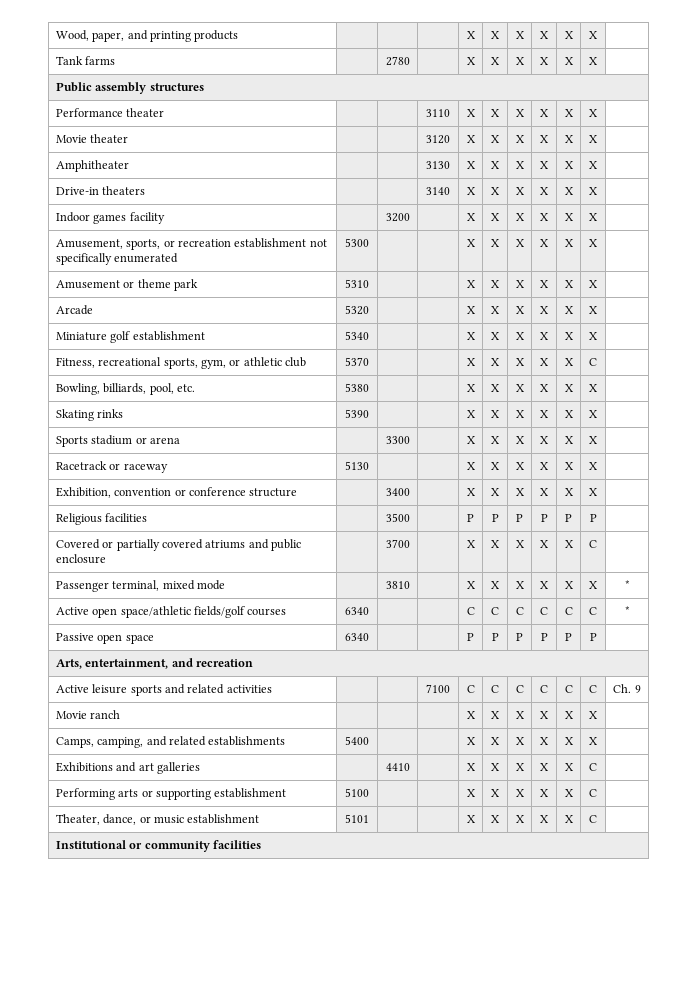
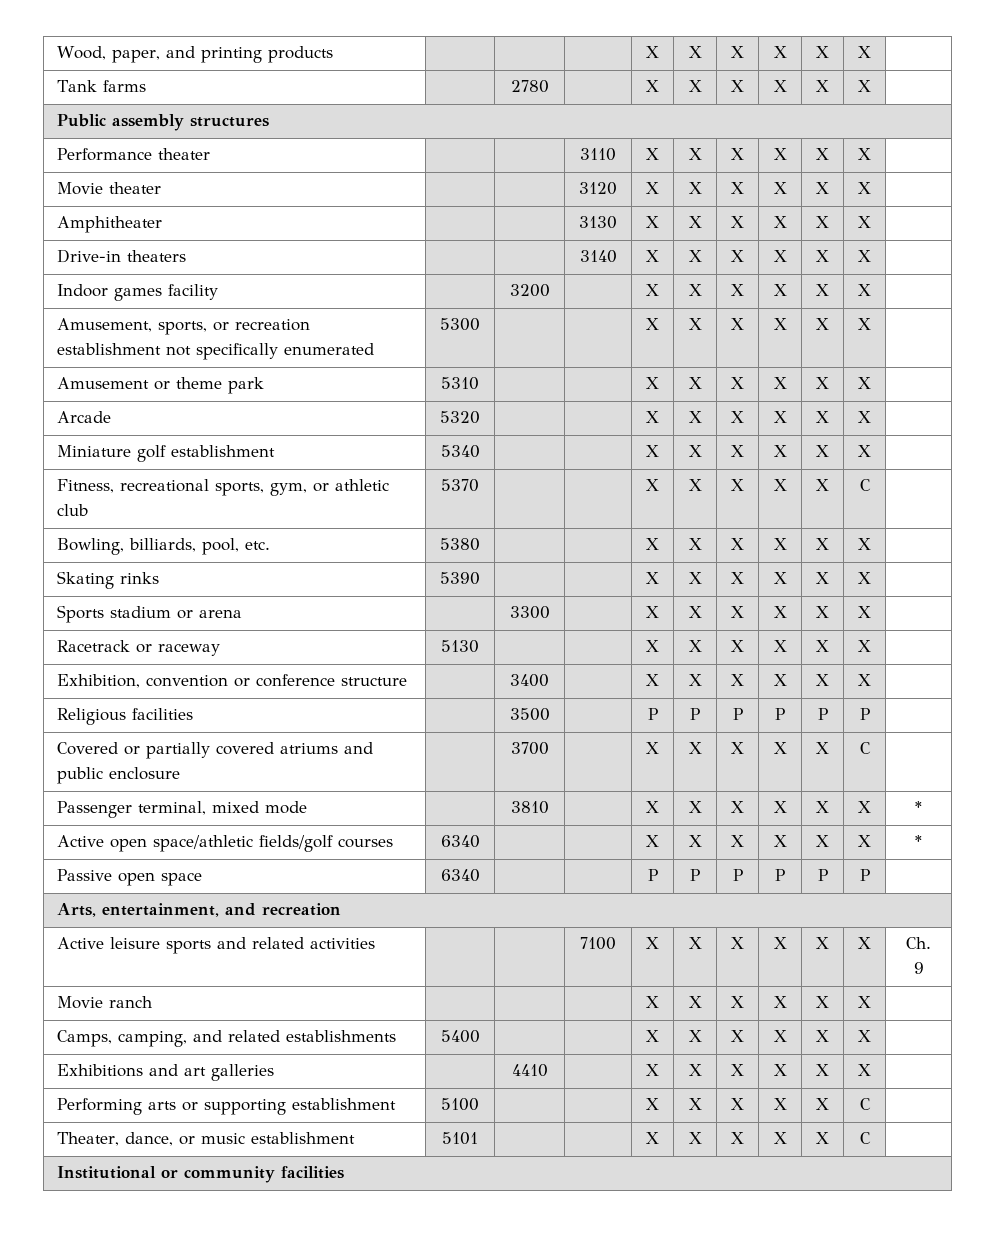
[466,607,475,615] [491,607,499,615] [515,607,524,615] [540,607,548,615] [564,607,573,615] [589,607,597,615] C | C | C | C | C | C -> [646,835,659,847] [688,835,702,847] [731,835,744,847] [773,835,787,847] [816,835,829,847] [858,835,871,847] X | X | X | X | X | X
[466,685,475,693] [491,685,499,693] [515,685,524,693] [540,685,548,693] [564,685,573,693] [589,685,597,693] C | C | C | C | C | C -> [646,937,659,949] [688,937,702,949] [731,937,744,949] [773,937,787,949] [816,937,829,949] [858,937,871,949] X | X | X | X | X | X
[589,763,597,771] C -> [858,1064,871,1076] X

